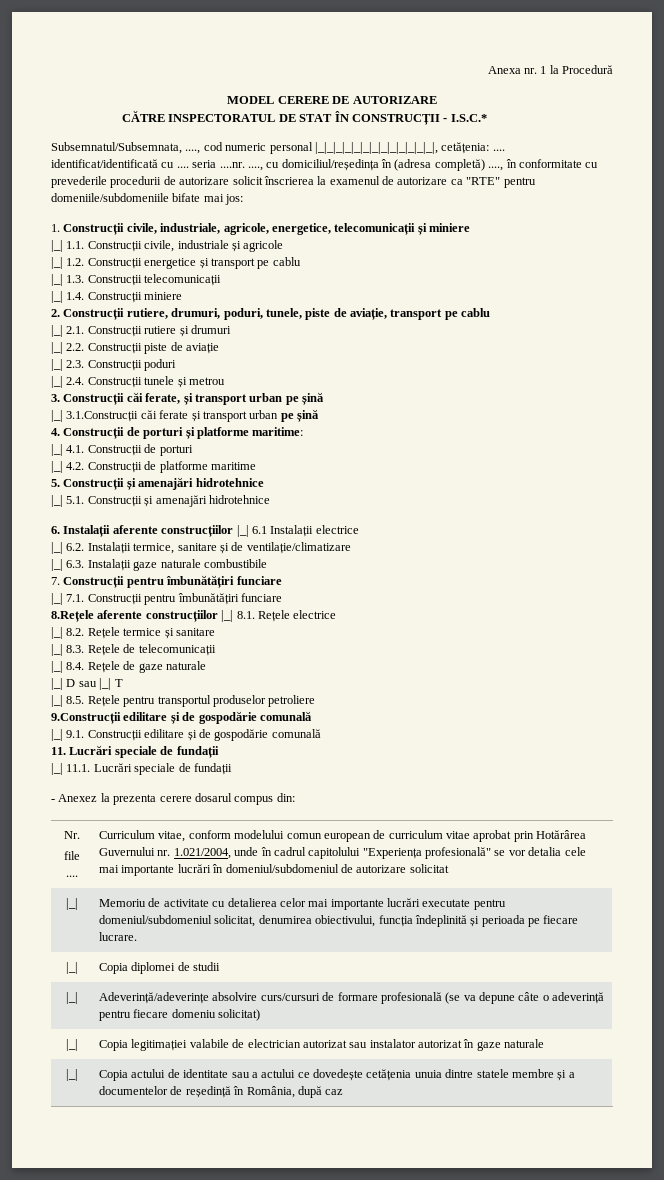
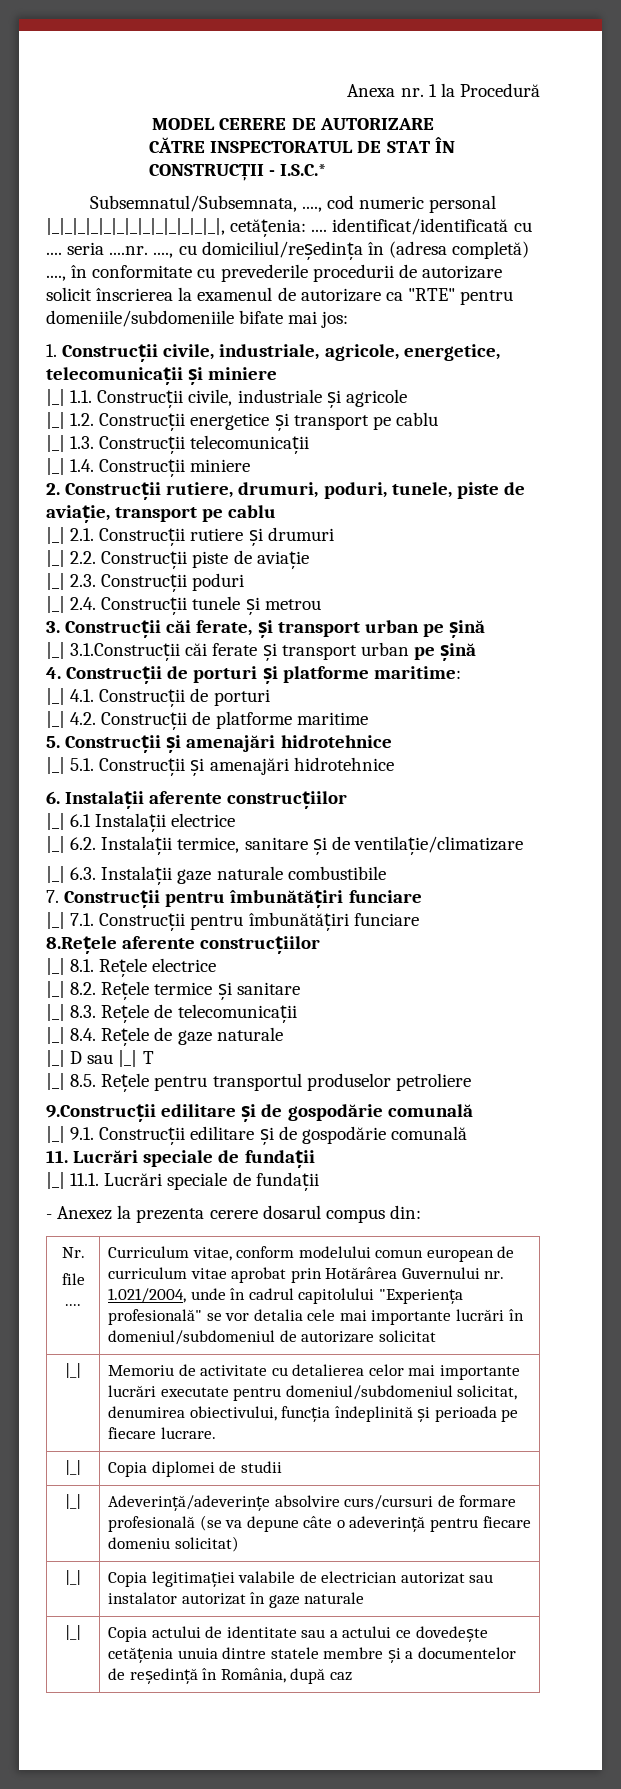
(234, 531) none -> (348, 800) //
(218, 616) none -> (321, 945) //

